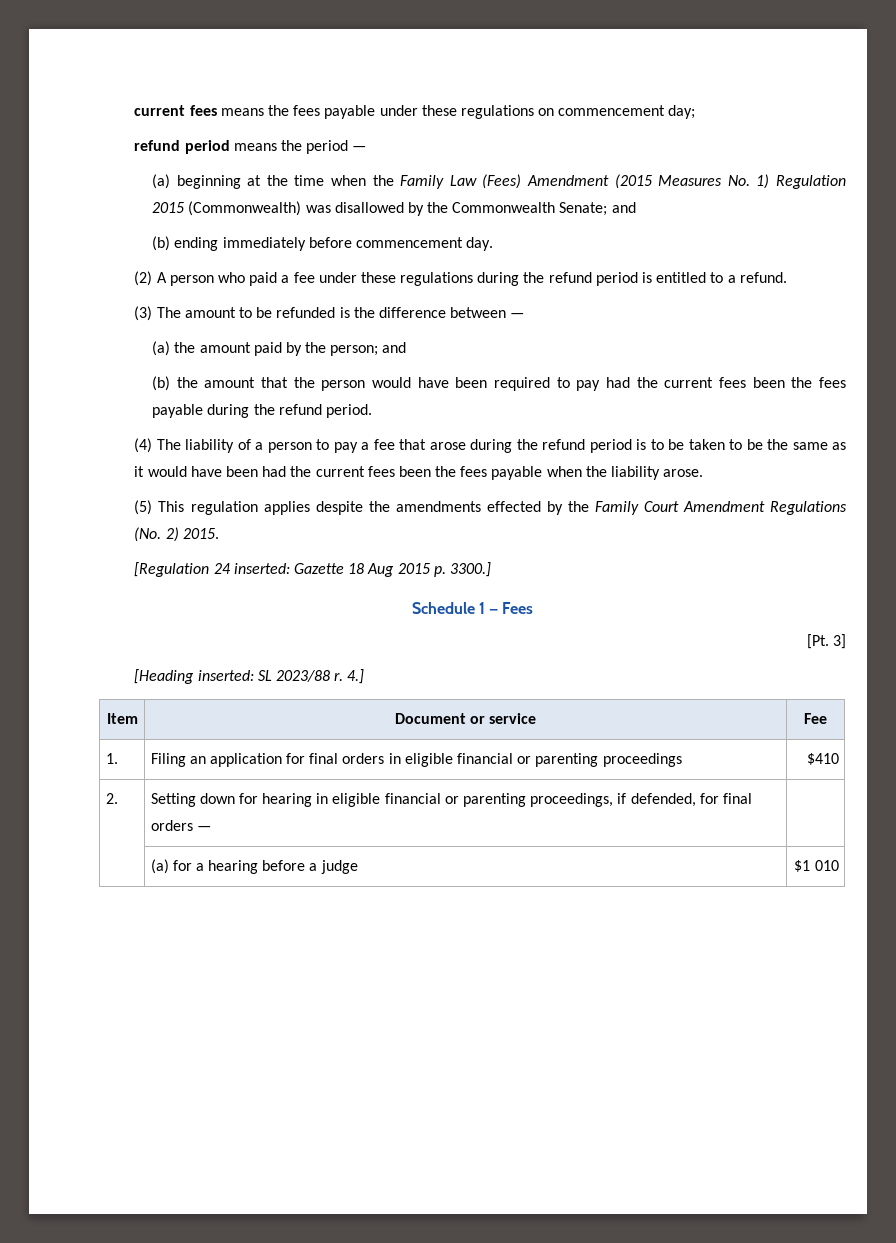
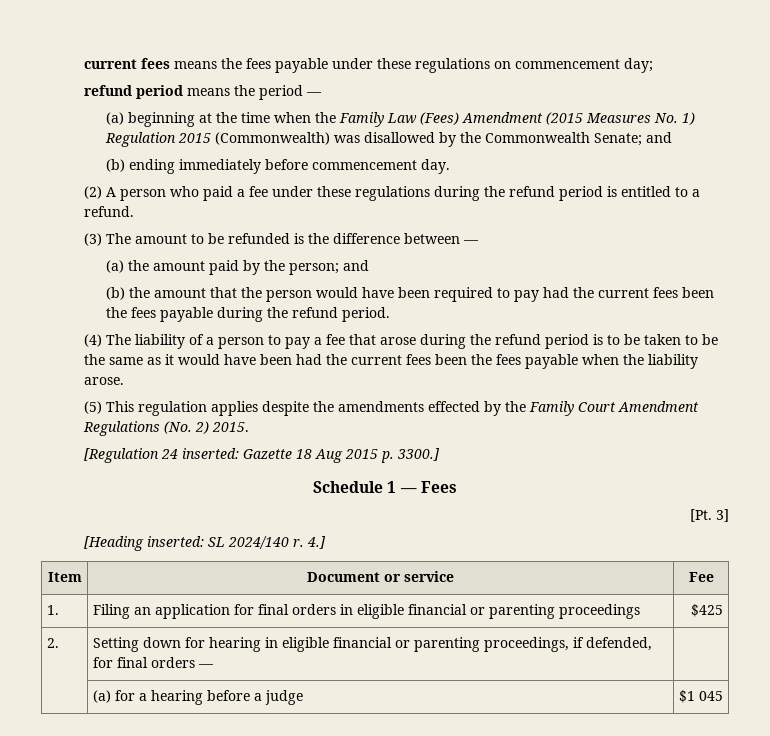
[275,670,330,682] 2023/88 -> [228,536,290,549] 2024/140
[806,753,839,765] $410 -> [691,604,724,617] $425
[814,860,839,871] 010 -> [699,691,724,701] 045

